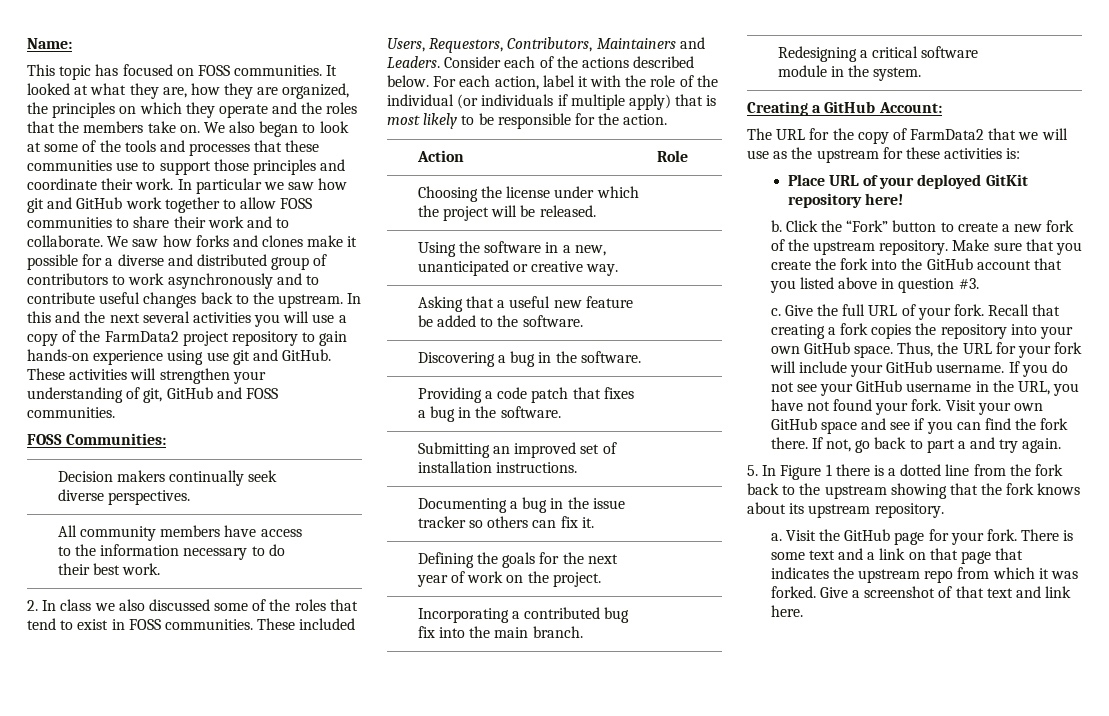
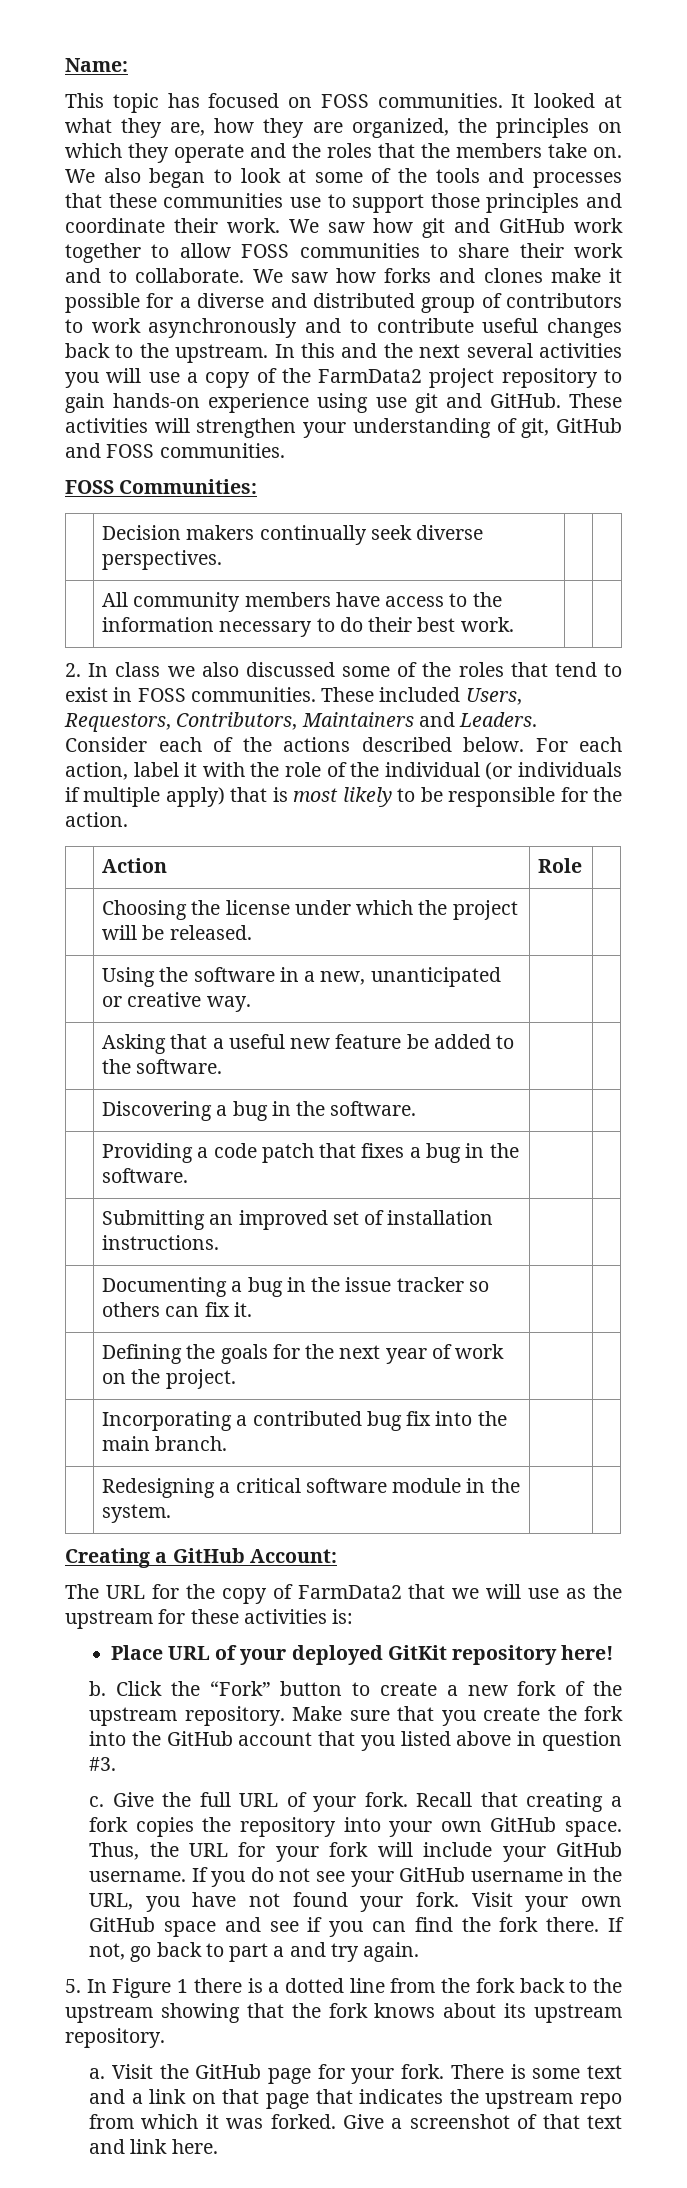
[177,178,284,194] In particular we -> [288,219,319,233] We

